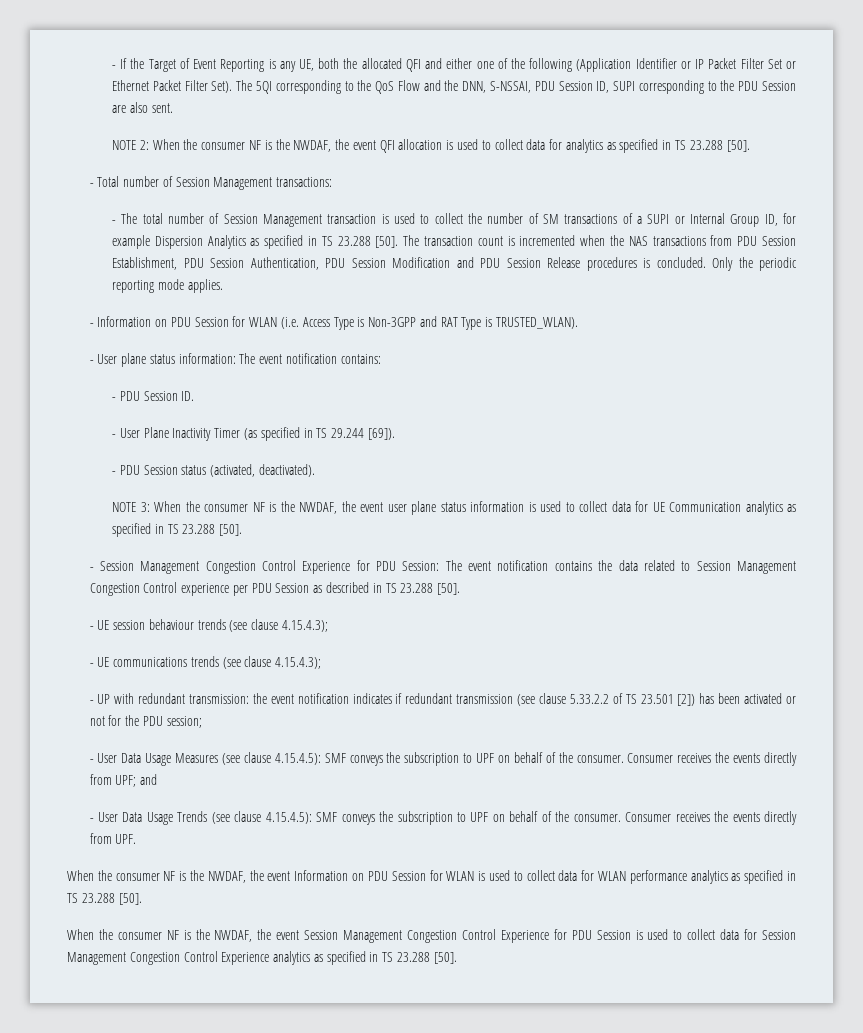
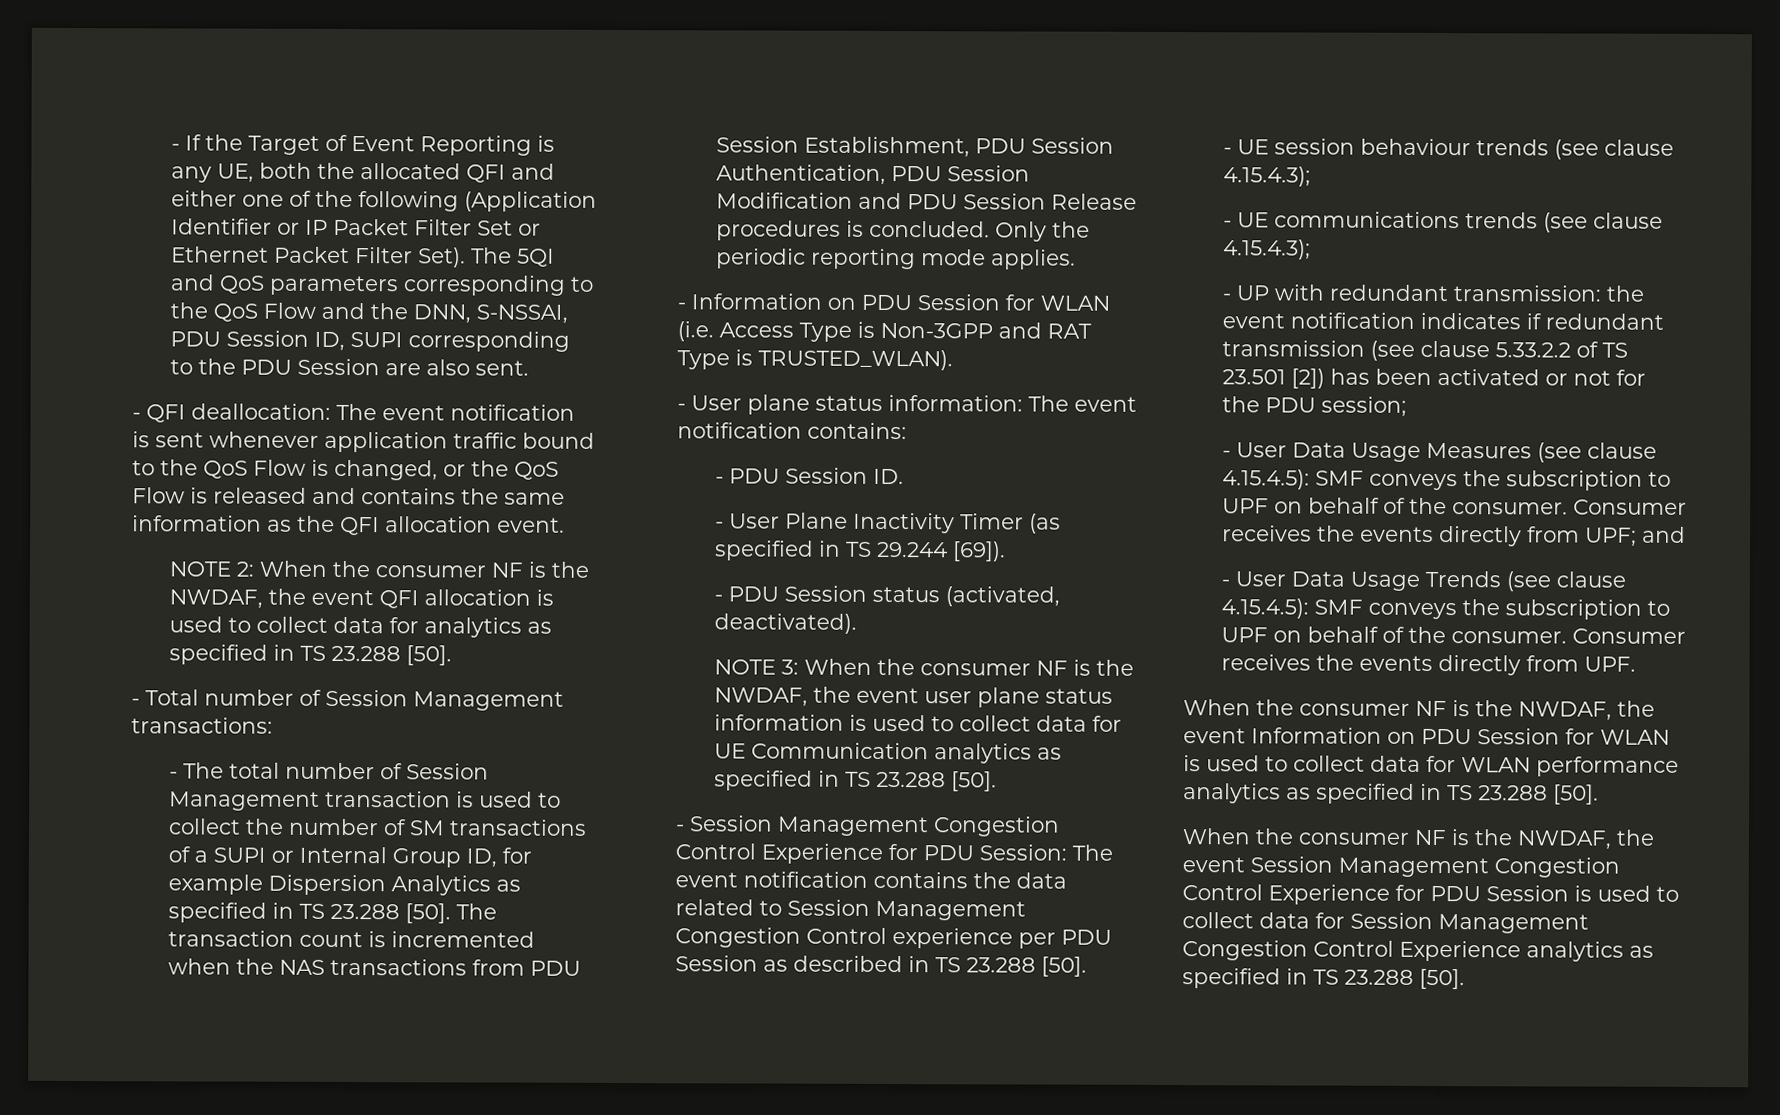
(272, 87) none -> [169,274,399,296] and QoS parameters
(173, 108) none -> [131,403,575,423] [131,431,595,453] [131,459,559,481] [131,487,565,505] [131,515,565,536] // - QFI deallocation: The event notification is sent whenever application traffic bound to the QoS Flow is changed, or the QoS Flow is released and contains the same information as the QFI allocation event.

